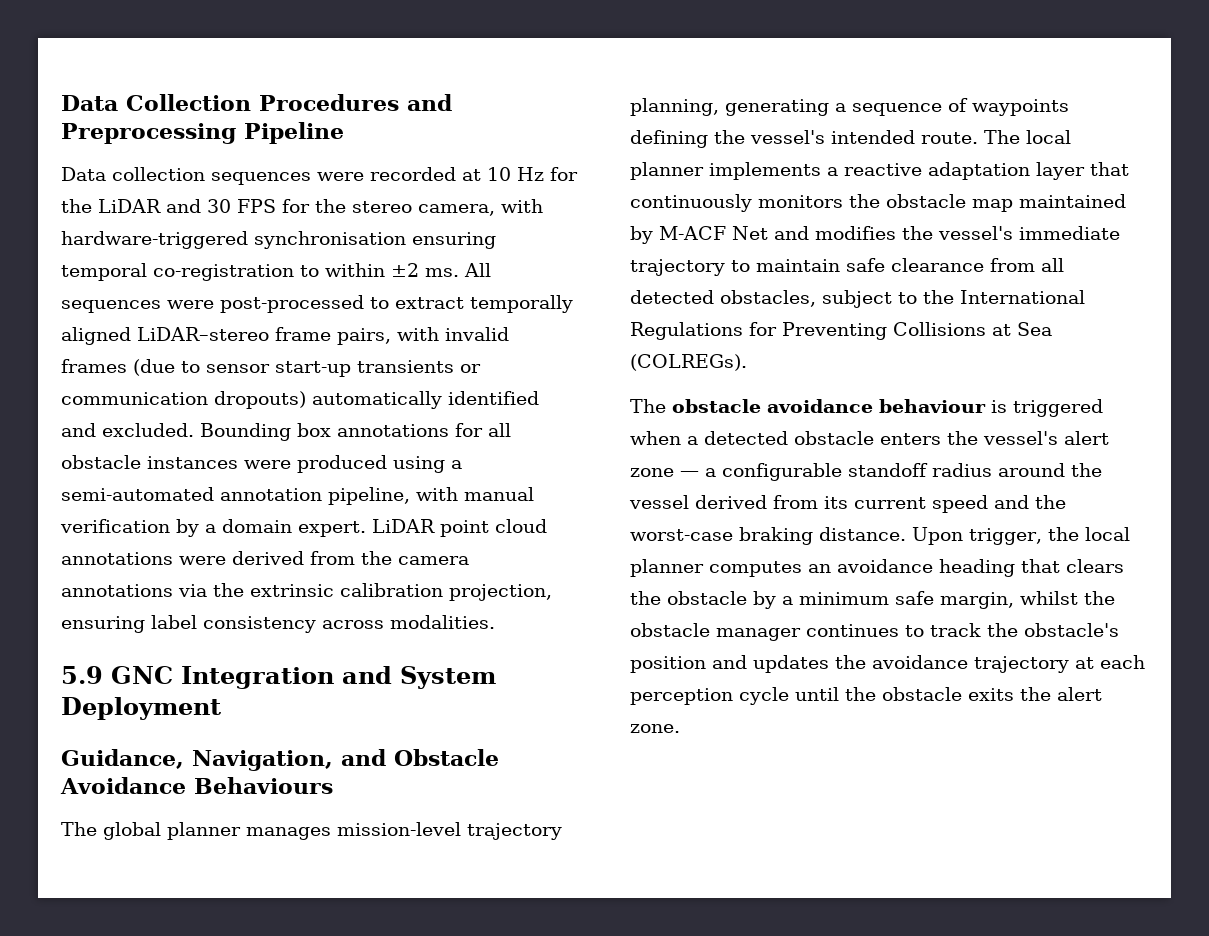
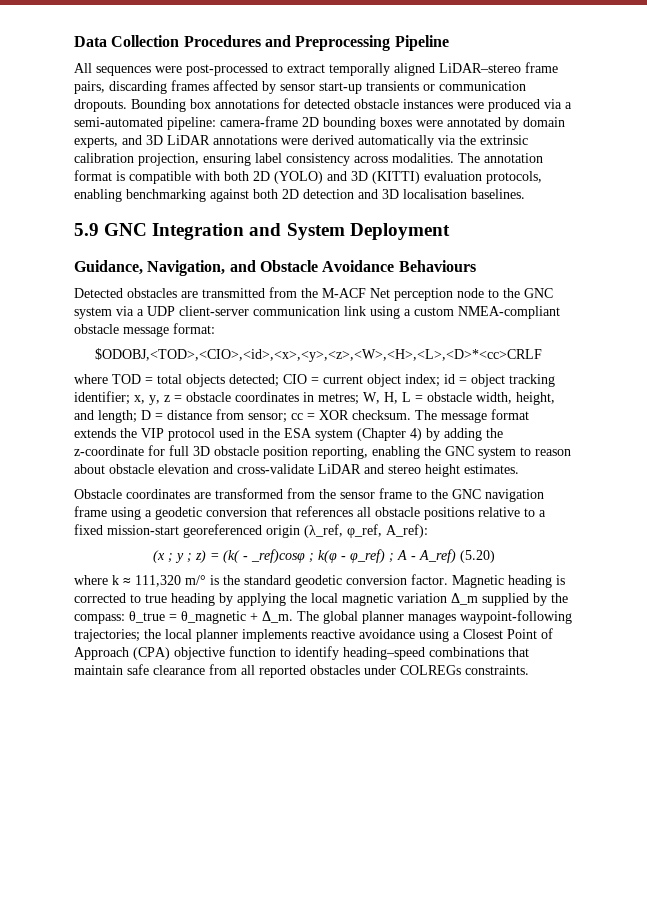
[61,167,578,185] [61,199,543,216] [61,231,496,249] [61,263,459,281] Data collection sequences were recorded at 10 Hz for the LiDAR and 30 FPS for the stereo camera, with hardware-triggered synchronisation ensuring temporal co-registration to within ±2 ms. -> (449, 43) none
[397,327,509,341] [61,359,200,376] with invalid frames (due to -> [109,80,276,94] discarding frames affected by
[214,391,539,409] [61,423,194,437] dropouts) automatically identified and excluded. -> [74,99,127,112] dropouts.
[488,423,511,437] all -> [304,99,350,109] detected
[393,456,445,473] using -> [544,99,562,109] via
[220,487,534,505] [60,519,547,537] [61,551,469,565] [61,584,173,597] annotation pipeline, with manual verification by a domain expert. LiDAR point cloud annotations were derived from the camera annotations -> [167,116,565,130] [74,135,434,148] pipeline: camera-frame 2D bounding boxes were annotated by domain experts, and 3D LiDAR annotations were derived automatically
(495, 622) none -> [458,153,543,163] [74,170,542,184] [74,189,525,202] The annotation format is compatible with both 2D (YOLO) and 3D (KITTI) evaluation protocols, enabling benchmarking against both 2D detection and 3D localisation baselines.
[61,822,562,840] [630,98,1069,116] [630,130,1071,148] [630,162,1129,180] [630,194,1126,212] [630,226,1120,244] [630,259,750,276] The global planner manages mission-level trajectory planning, generating a sequence of waypoints defining the vessel's intended route. The local planner implements a reactive adaptation layer that continuously monitors the obstacle map maintained by M-ACF Net and modifies the vessel's immediate trajectory to -> [74,287,553,301] [74,306,560,319] [74,323,215,337] [94,348,542,362] [74,374,555,387] [74,391,555,405] [74,409,529,423] [74,428,503,441] [74,445,571,459] [74,464,519,477] [74,488,544,502] [74,506,546,520] [74,524,428,538] [152,549,495,563] [74,574,565,588] [74,593,568,606] [74,610,572,624] [74,628,553,642] [74,646,529,660] Detected obstacles are transmitted from the M-ACF Net perception node to the GNC system via a UDP client-server communication link using a custom NMEA-compliant obstacle message format: // $ODOBJ,<TOD>,<CIO>,<id>,<x>,<y>,<z>,<W>,<H>,<L>,<D>*<cc>CRLF // where TOD = total objects detected; CIO = current object index; id = object tracking identifier; x, y, z = obstacle coordinates in metres; W, H, L = obstacle width, height, and length; D = distance from sensor; cc = XOR checksum. The message format extends the VIP protocol used in the ESA system (Chapter 4) by adding the z-coordinate for full 3D obstacle position reporting, enabling the GNC system to reason about obstacle elevation and cross-validate LiDAR and stereo height estimates. // Obstacle coordinates are transformed from the sensor frame to the GNC navigation frame using a geodetic conversion that references all obstacle positions relative to a fixed mission-start georeferenced origin (λ_ref, φ_ref, A_ref): // (x ; y ; z) = (k( - _ref)cosφ ; k(φ - φ_ref) ; A - A_ref) (5.20) // where k ≈ 111,320 m/° is the standard geodetic conversion factor. Magnetic heading is corrected to true heading by applying the local magnetic variation Δ_m supplied by the compass: θ_true = θ_magnetic + Δ_m. The global planner manages waypoint-following trajectories; the local planner implements reactive avoidance using a Closest Point of Approach (CPA) objective function to identify heading–speed combinations that
[630,290,1085,308] [630,322,1052,340] [630,354,747,371] [630,399,1103,417] [630,431,1109,445] [630,463,1102,481] [629,495,1066,513] [630,527,1130,545] [630,559,1124,577] [630,591,1115,609] [630,623,1119,641] [630,655,1145,673] [630,687,1102,705] [630,724,680,733] detected obstacles, subject to the International Regulations for Preventing Collisions at Sea (COLREGs). // The obstacle avoidance behaviour is triggered when a detected obstacle enters the vessel's alert zone — a configurable standoff radius around the vessel derived from its current speed and the worst-case braking distance. Upon trigger, the local planner computes an avoidance heading that clears the obstacle by a minimum safe margin, whilst the obstacle manager continues to track the obstacle's position and updates the avoidance trajectory at each perception cycle until the obstacle exits the alert zone. -> [259,665,529,678] reported obstacles under COLREGs constraints.

